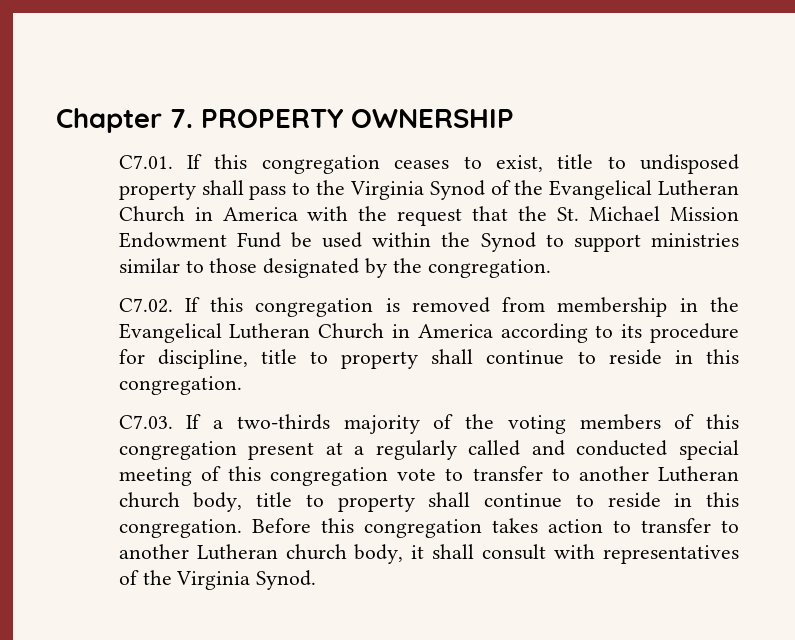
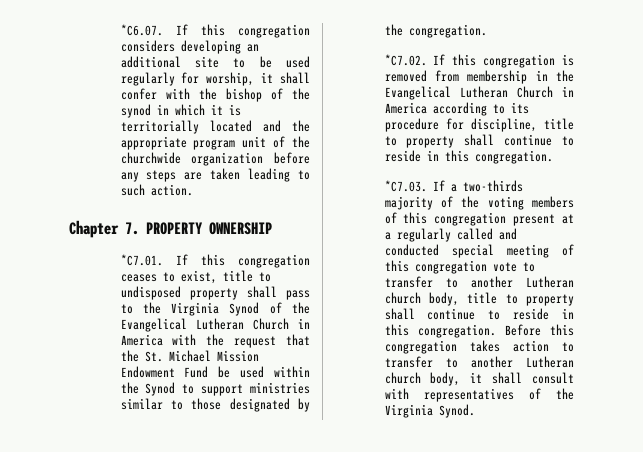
(56, 120) none -> [120,24,310,38] [120,40,259,54] [120,56,310,68] [120,72,310,86] [120,88,310,102] [120,104,241,118] [120,120,310,134] [120,136,310,150] [120,152,310,166] [120,168,310,182] [120,184,193,196] *C6.07. If this congregation considers developing an additional site to be used regularly for worship, it shall confer with the bishop of the synod in which it is territorially located and the appropriate program unit of the churchwide organization before any steps are taken leading to such action. //
[118,155,173,169] C7.01. -> [120,254,163,266] *C7.01.
[118,298,173,313] C7.02. -> [384,54,427,66] *C7.02.
[118,415,173,429] C7.03. -> [384,180,427,192] *C7.03.

